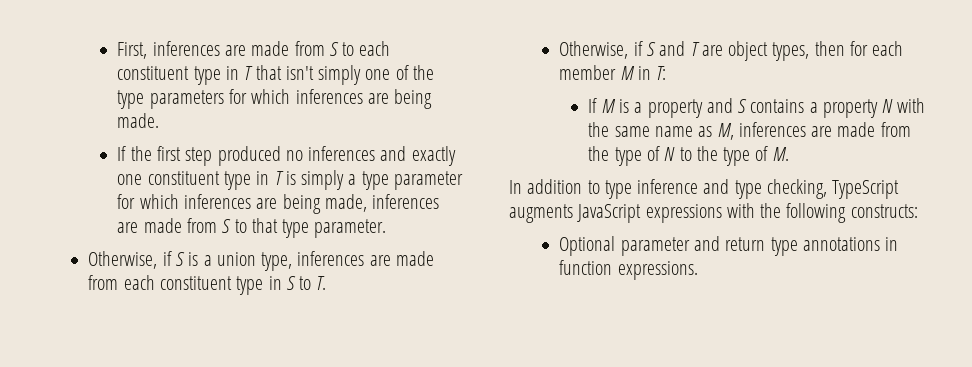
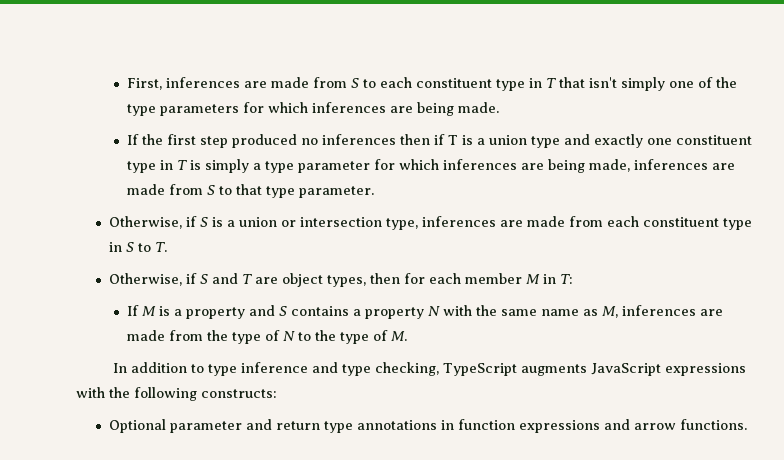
(376, 153) none -> [400,134,561,148] then if T is a union type
(256, 259) none -> [281,217,383,227] or intersection
[617,261,698,280] expressions. -> [519,419,748,433] expressions and arrow functions.

